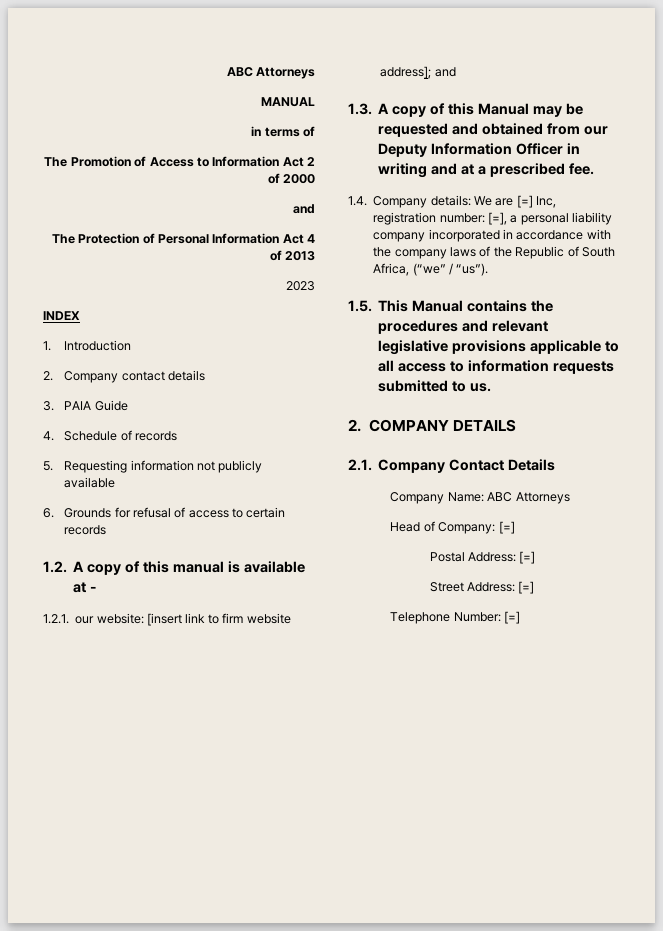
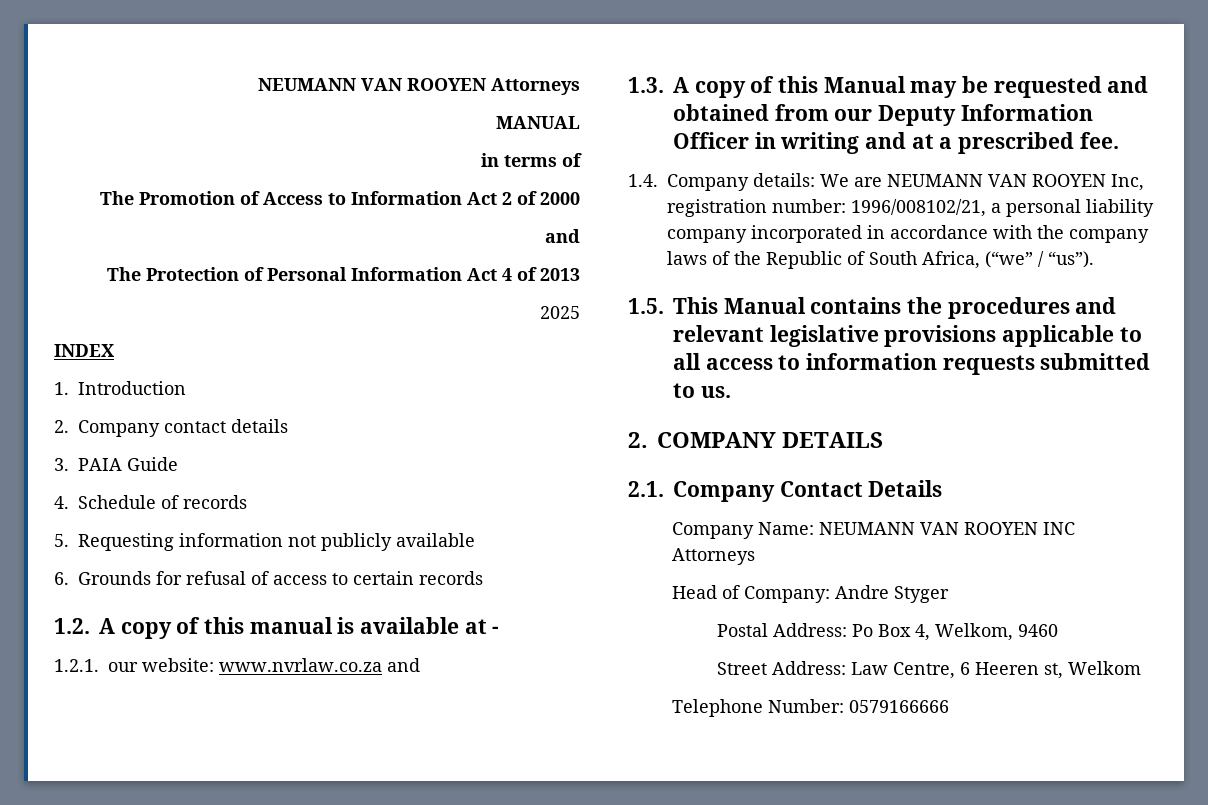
[226,67,253,77] ABC -> [258,78,486,91] NEUMANN VAN ROOYEN
[286,281,315,291] 2023 -> [540,306,580,319] 2025
[147,613,291,626] [380,66,432,79] [insert link to firm website address]; -> [219,658,382,672] www.nvrlaw.co.za
[516,195,533,208] [=] -> [887,174,1106,187] NEUMANN VAN ROOYEN
[488,212,507,225] [=], -> [851,199,986,217] 1996/008102/21,
[487,492,513,502] ABC -> [819,522,1076,535] NEUMANN VAN ROOYEN INC
[498,521,515,534] [=] -> [835,585,950,603] Andre Styger
[519,551,536,564] [429,581,535,594] [=] // Street Address: [=] -> [851,623,1058,641] [716,661,1141,679] Po Box 4, Welkom, 9460 // Street Address: Law Centre, 6 Heeren st, Welkom
[504,611,521,624] [=] -> [849,700,950,713] 0579166666

